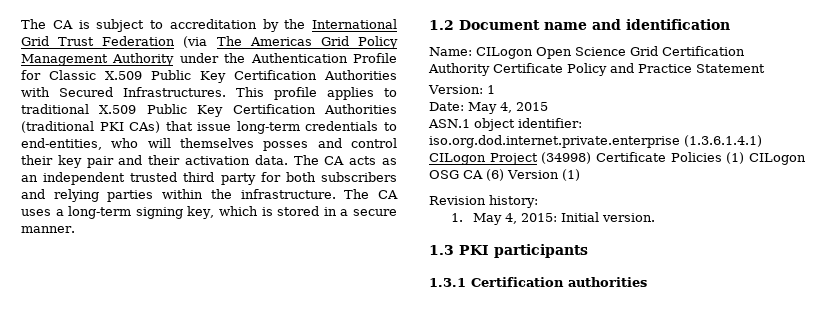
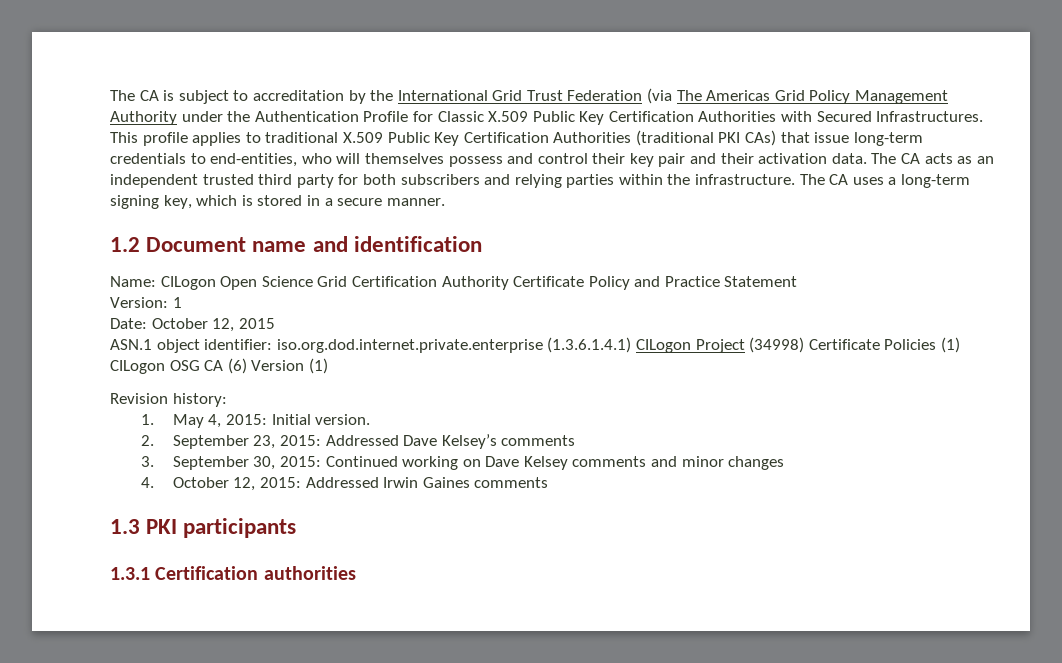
[263,141,309,151] posses -> [448,156,503,167] possess
[468,102,512,114] May 4, -> [151,318,235,332] October 12,
(656, 217) none -> [141,434,576,449] [141,456,785,470] [141,477,549,491] // 2. September 23, 2015: Addressed Dave Kelsey’s comments // 3. September 30, 2015: Continued working on Dave Kelsey comments and minor changes // 4. October 12, 2015: Addressed Irwin Gaines comments

